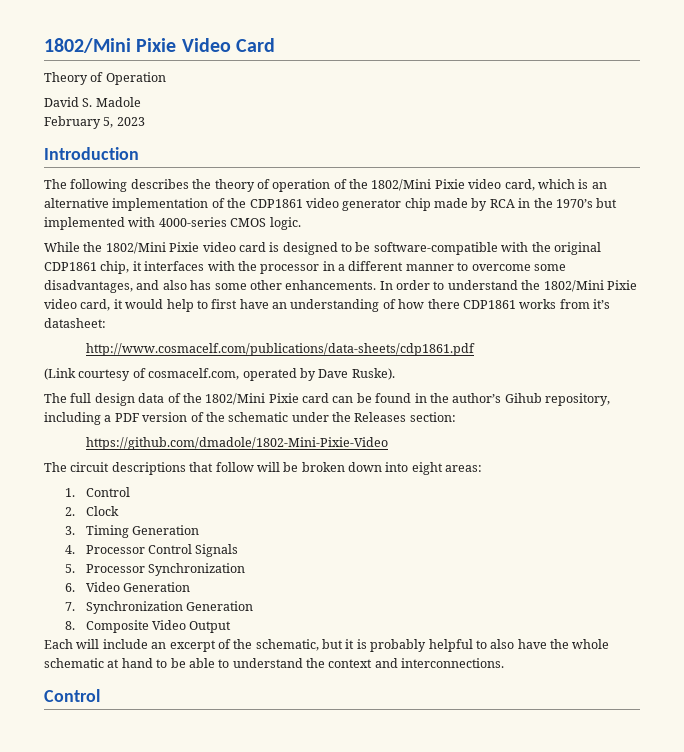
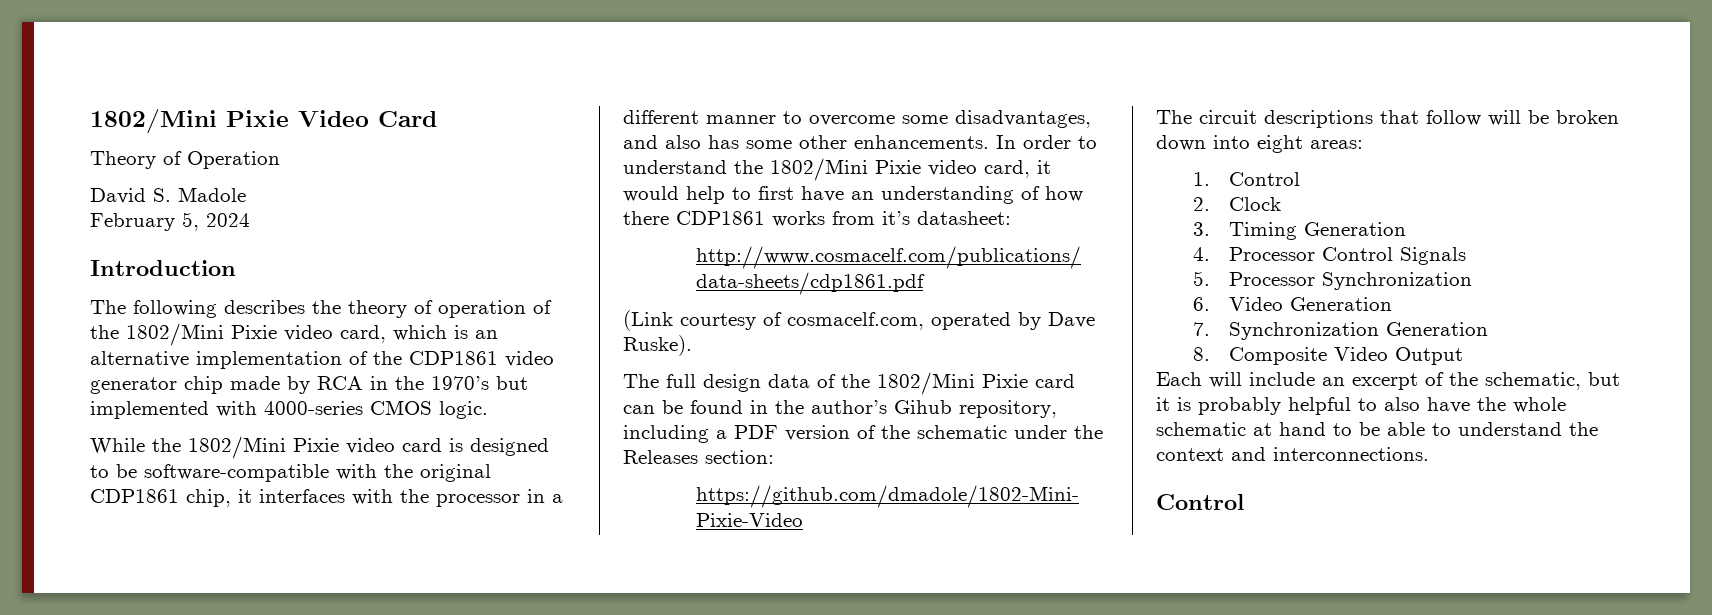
[116,117,145,126] 2023 -> [206,213,250,227] 2024

